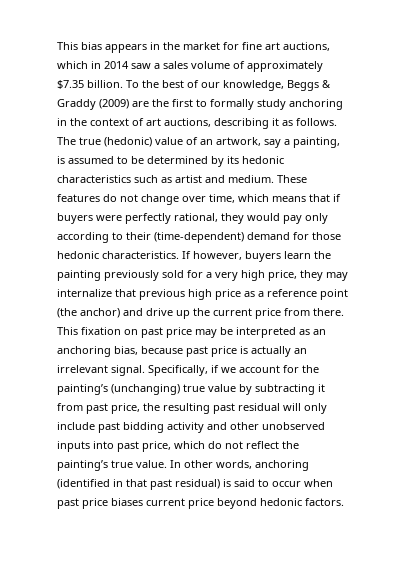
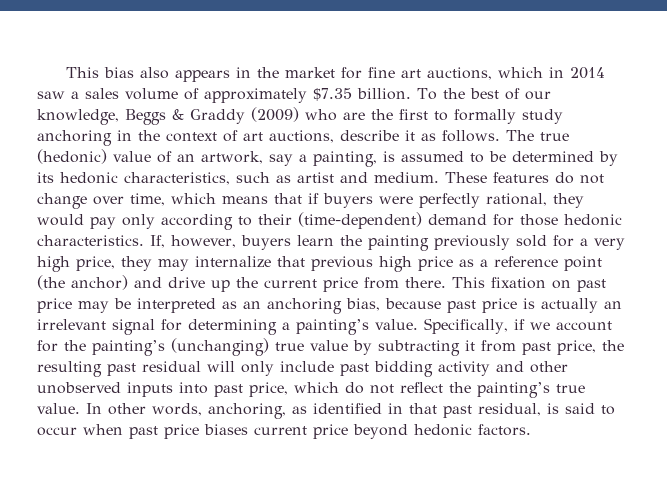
(102, 46) none -> [140,67,170,79] also
(129, 104) none -> [305,109,337,121] who
[214,118,269,129] describing -> [340,130,399,141] describe
[57,175,131,183] characteristics -> [124,172,230,185] characteristics,
[182,251,191,259] If -> [150,235,165,248] If,
[111,365,145,376] signal. -> [112,319,418,335] signal for determining a painting’s value.
[255,460,309,471] [57,479,110,489] anchoring (identified -> [208,403,382,419] anchoring, as identified
[175,479,220,489] residual) -> [478,403,541,416] residual,

